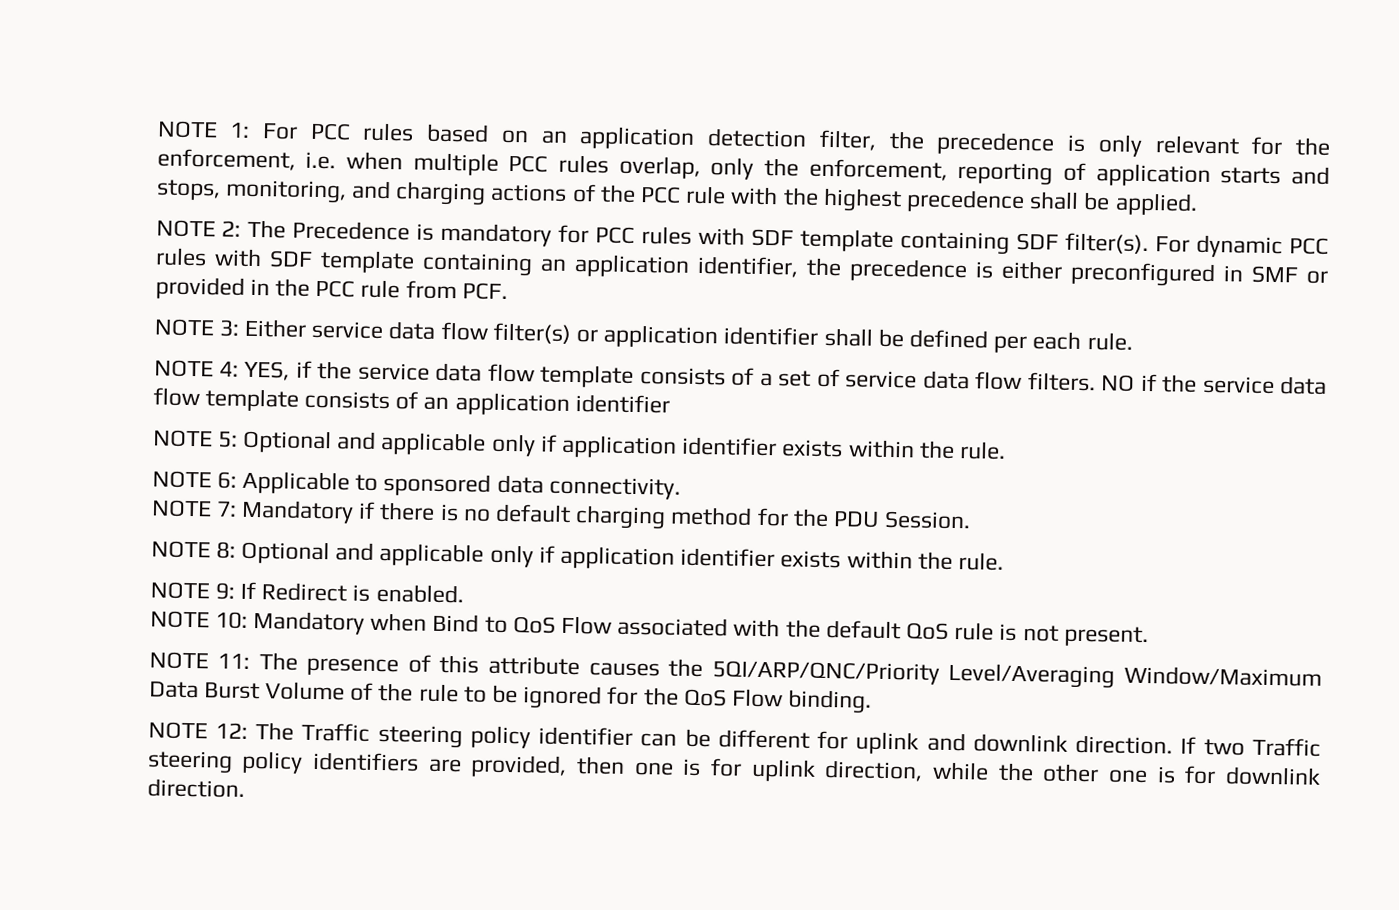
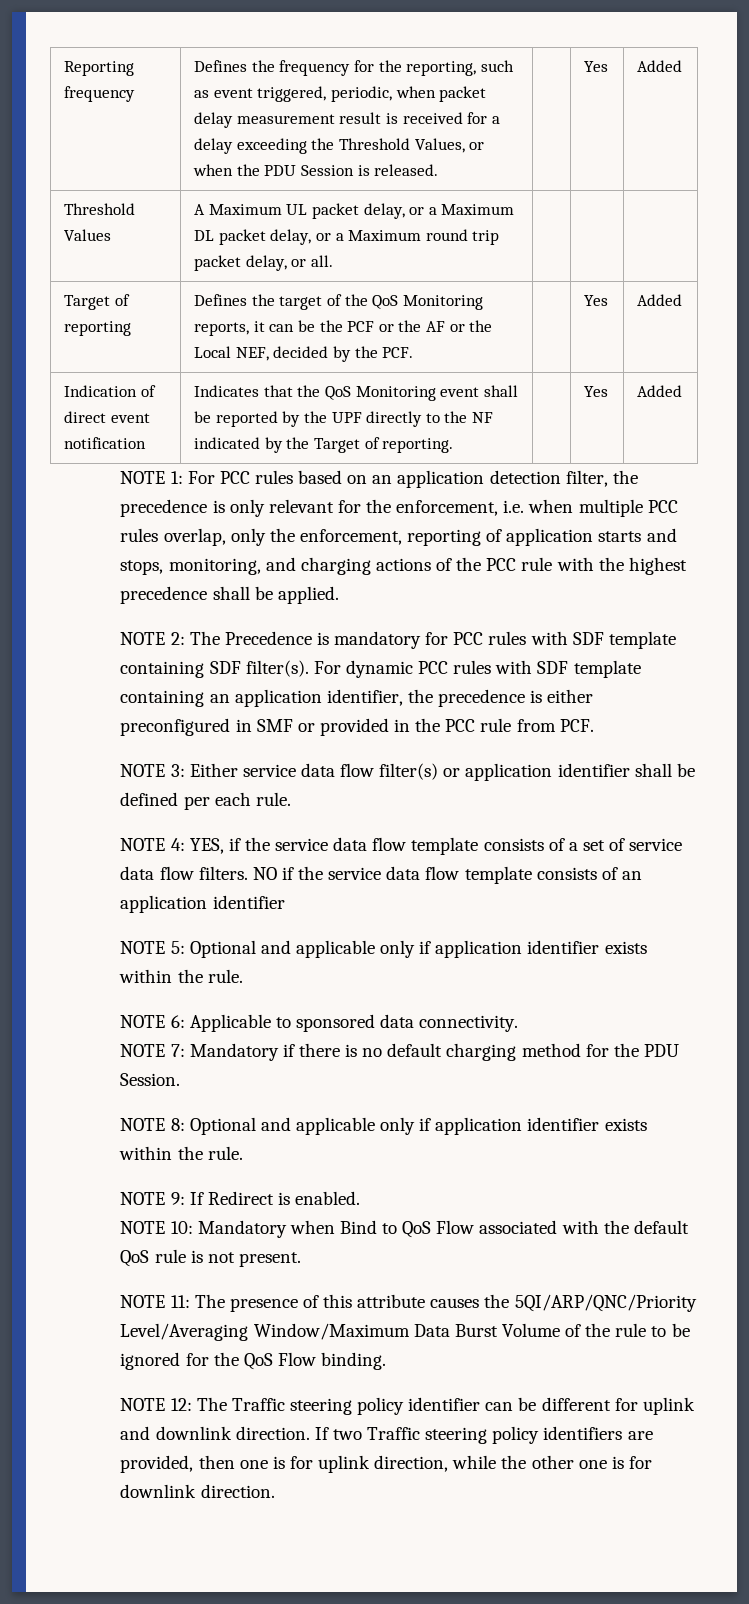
(156, 129) none -> [64,61,135,76] [64,86,136,102] [194,60,514,76] [194,86,487,102] [194,112,500,128] [194,138,485,154] [193,164,439,176] [584,61,609,72] [637,60,683,72] [64,203,136,215] [64,229,112,241] [194,203,515,219] [194,229,500,245] [194,255,333,271] [64,294,130,310] [64,321,132,336] [194,294,483,310] [194,320,493,336] [194,346,414,362] [584,295,609,306] [637,294,683,306] [64,385,156,397] [64,411,150,423] [64,437,147,449] [194,385,518,401] [194,411,493,427] [194,437,454,453] [584,386,609,397] [637,385,683,397] Reporting frequency | Defines the frequency for the reporting, such as event triggered, periodic, when packet delay measurement result is received for a delay exceeding the Threshold Values, or when the PDU Session is released. | | Yes | Added // Threshold Values | A Maximum UL packet delay, or a Maximum DL packet delay, or a Maximum round trip packet delay, or all. | | | // Target of reporting | Defines the target of the QoS Monitoring reports, it can be the PCF or the AF or the Local NEF, decided by the PCF. | | Yes | Added // Indication of direct event notification | Indicates that the QoS Monitoring event shall be reported by the UPF directly to the NF indicated by the Target of reporting. | | Yes | Added //

